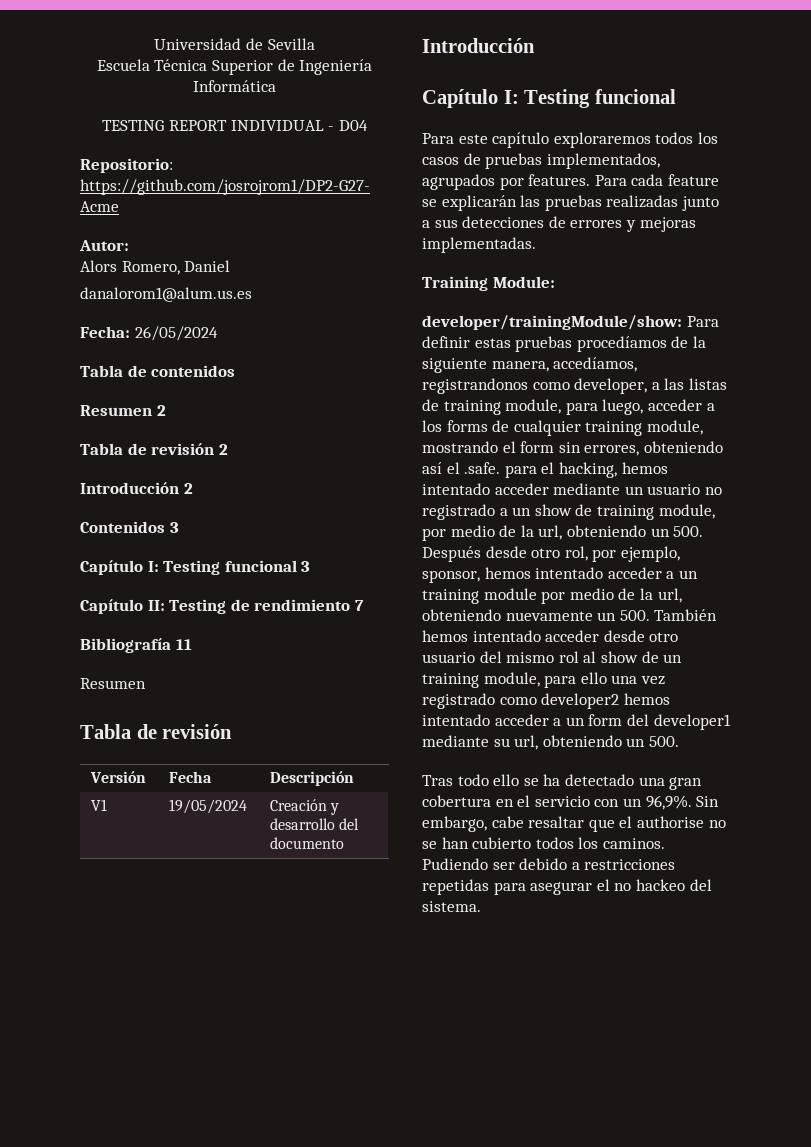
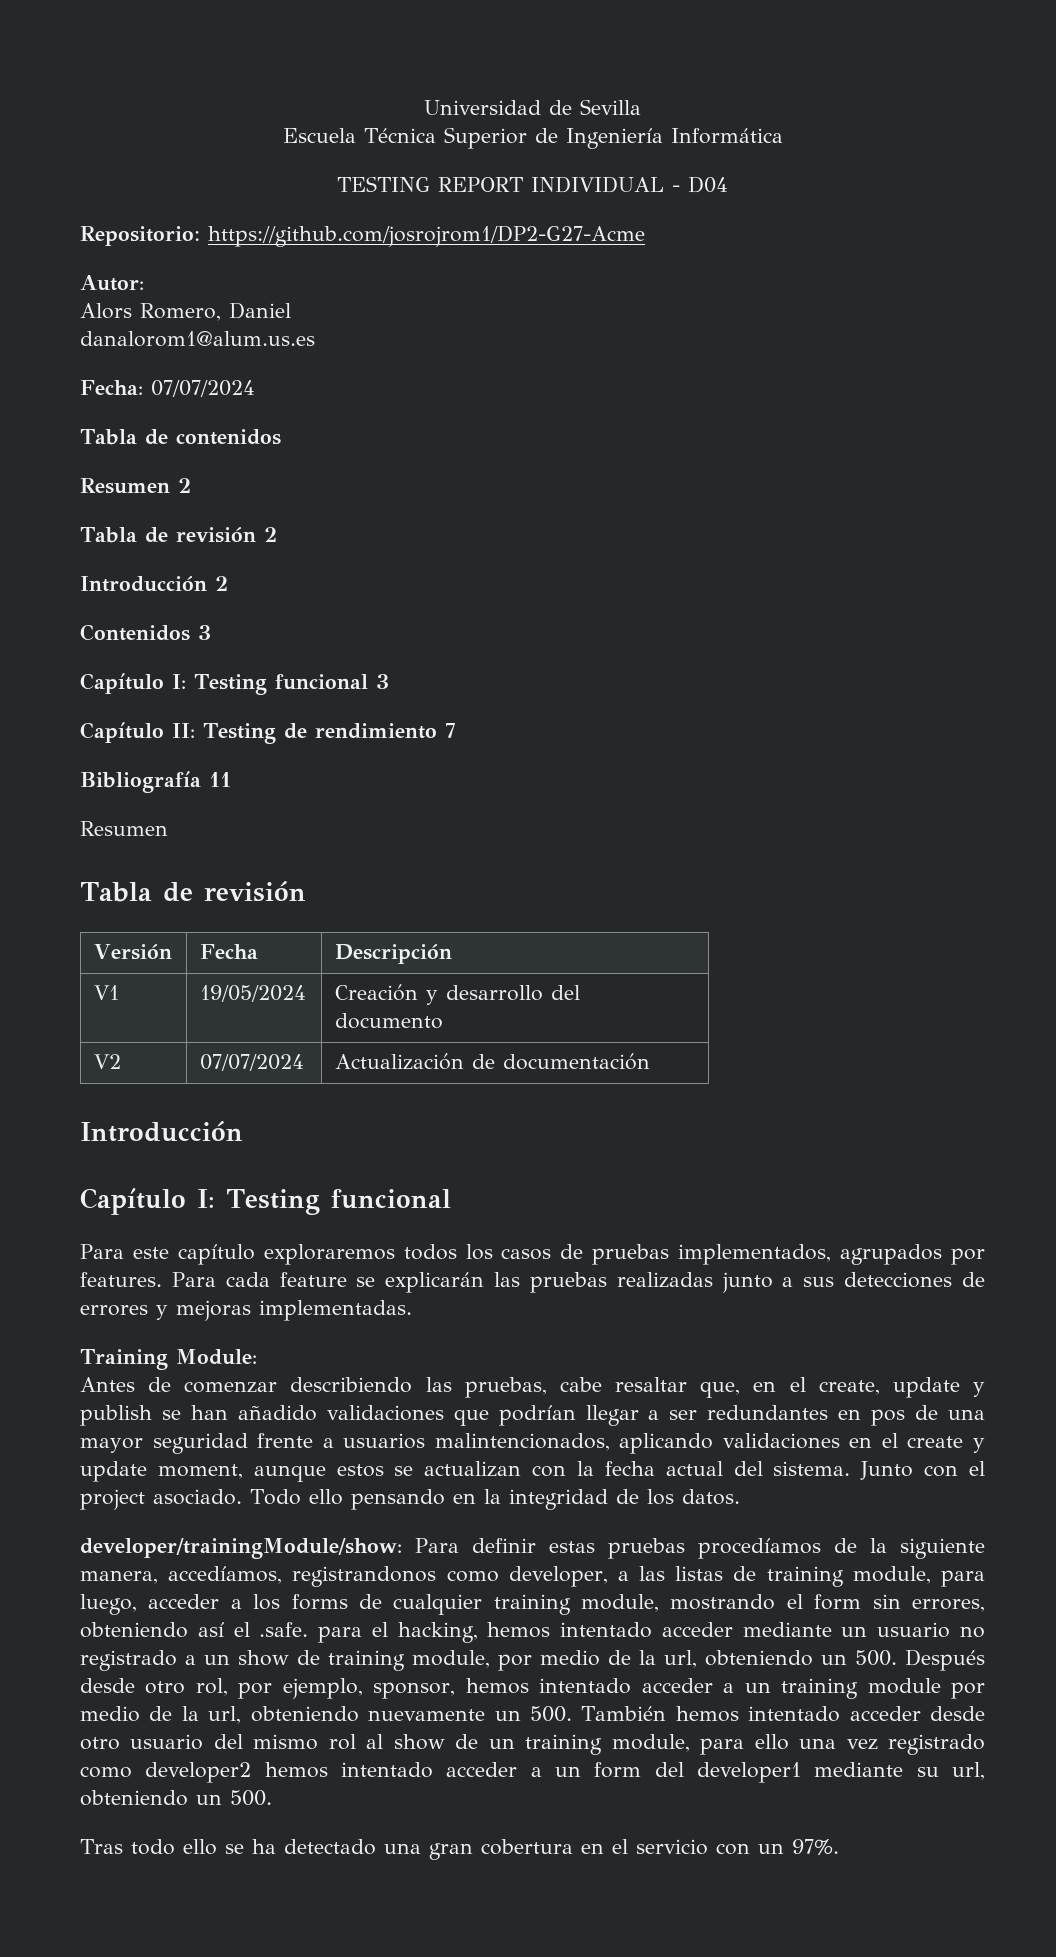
[134,326,218,341] 26/05/2024 -> [151,380,255,397] 07/07/2024
(345, 843) none -> [93,1054,121,1069] [199,1054,304,1071] [334,1053,650,1070] // V2 | 07/07/2024 | Actualización de documentación
(555, 282) none -> [80,1377,986,1398] [80,1405,986,1426] [80,1433,985,1454] [80,1461,986,1482] [80,1489,740,1510] // Antes de comenzar describiendo las pruebas, cabe resaltar que, en el create, update y publish se han añadido validaciones que podrían llegar a ser redundantes en pos de una mayor seguridad frente a usuarios malintencionados, aplicando validaciones en el create y update moment, aunque estos se actualizan con la fecha actual del sistema. Junto con el project asociado. Todo ello pensando en la integridad de los datos.
[645,795,720,810] [422,816,726,832] [422,837,665,849] [422,858,676,870] [422,879,712,895] [422,901,481,912] 96,9%. Sin embargo, cabe resaltar que el authorise no se han cubierto todos los caminos. Pudiendo ser debido a restricciones repetidas para asegurar el no hackeo del sistema. -> [791,1839,839,1855] 97%.

